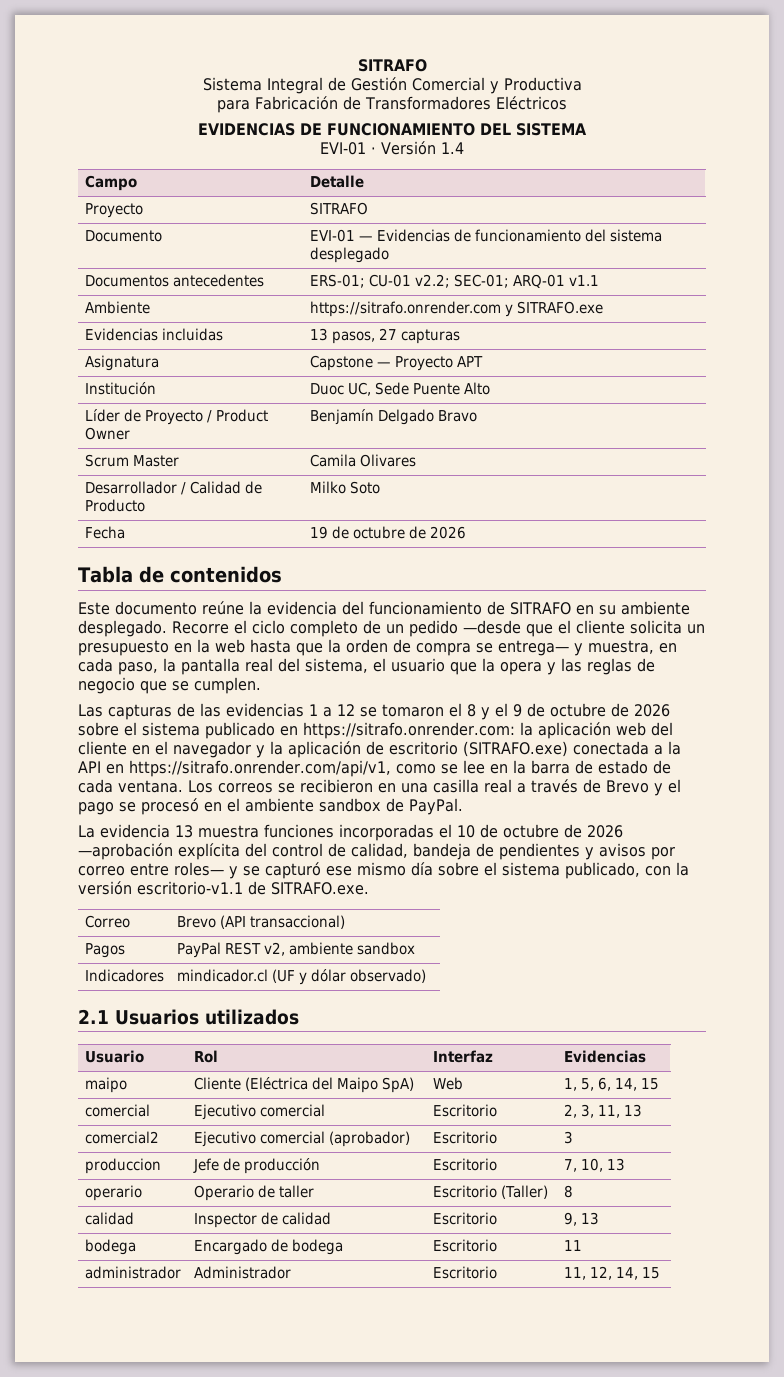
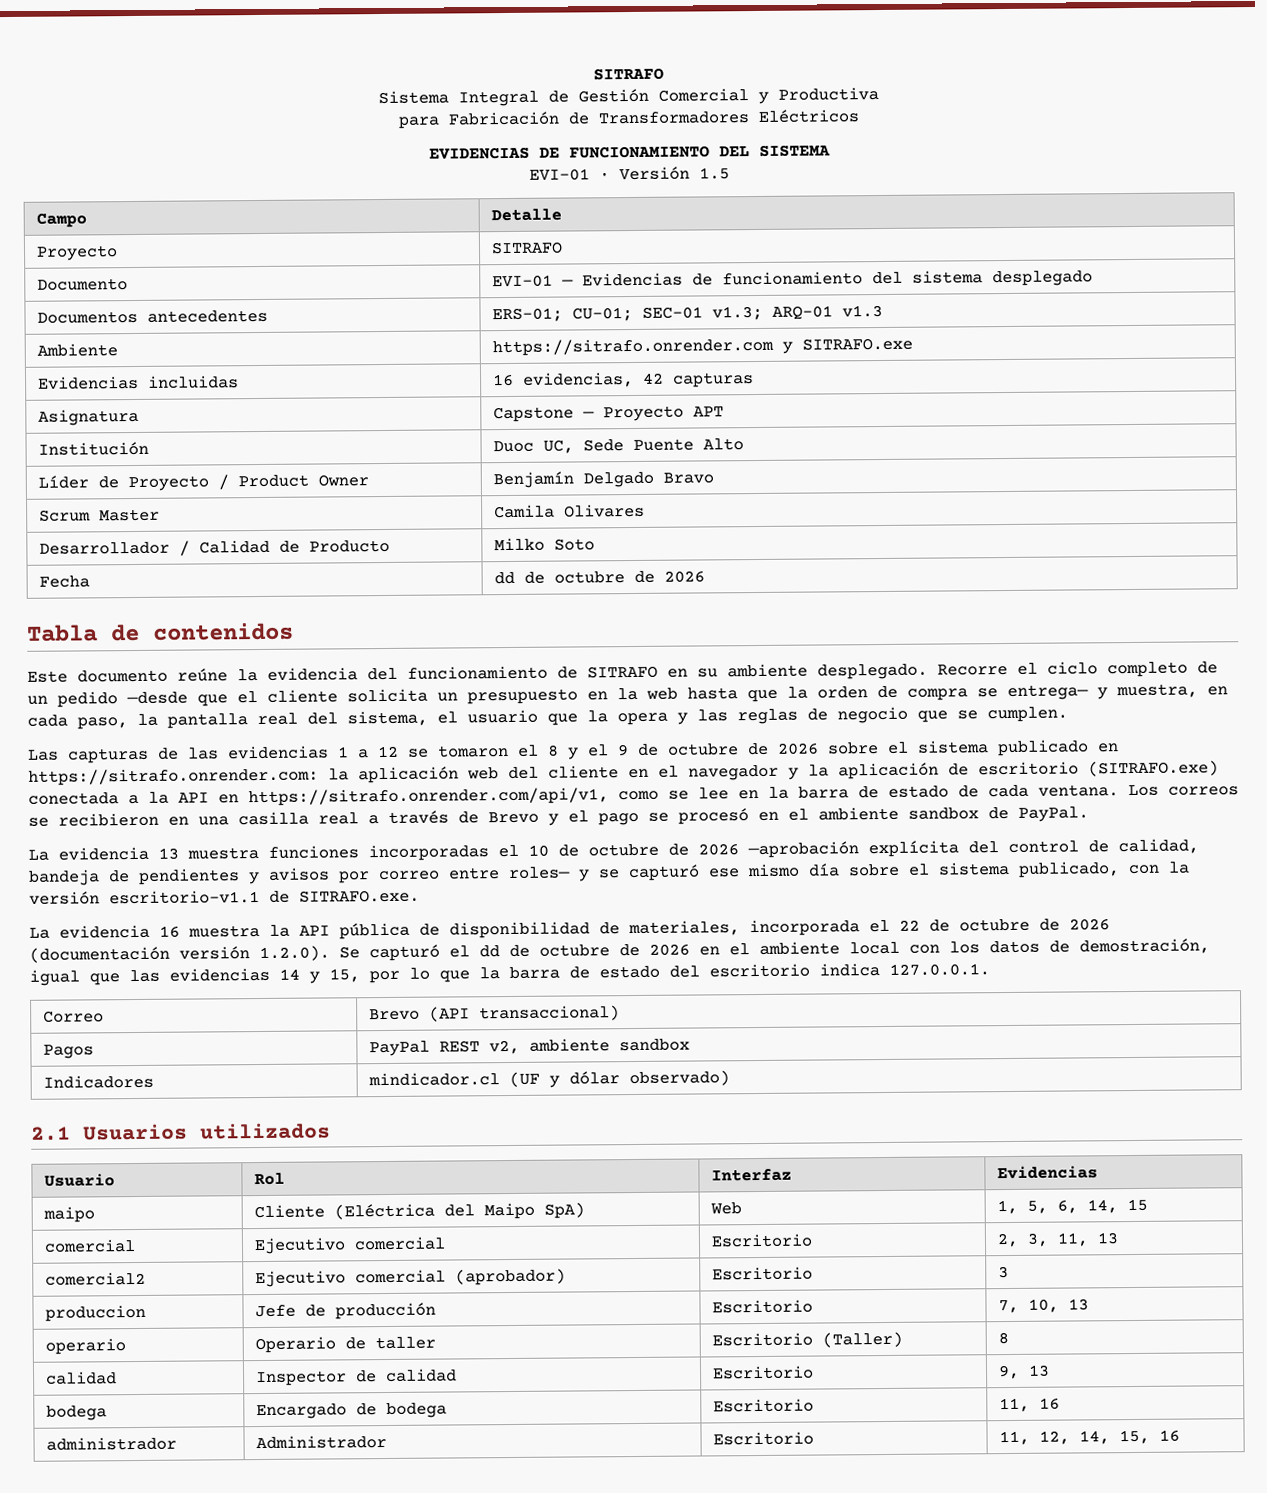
[440,142,464,154] 1.4 -> [698,167,730,180] 1.5
[368,274,599,288] CU-01 v2.2; SEC-01; ARQ-01 v1.1 -> [572,304,884,322] CU-01; SEC-01 v1.3; ARQ-01 v1.3
[309,328,397,344] 13 pasos, 27 -> [493,371,665,388] 16 evidencias, 42
[309,526,328,539] 19 -> [494,571,516,585] dd
(369, 888) none -> [29,918,1110,940] [29,938,1210,963] [29,963,990,986] // La evidencia 16 muestra la API pública de disponibilidad de materiales, incorporada el 22 de octubre de 2026 (documentación versión 1.2.0). Se capturó el dd de octubre de 2026 en el ambiente local con los datos de demostración, igual que las evidencias 14 y 15, por lo que la barra de estado del escritorio indica 127.0.0.1.
[563,1240,582,1251] 11 -> [999,1397,1061,1413] 11, 16
[641,1267,660,1279] 15 -> [1119,1429,1181,1445] 15, 16

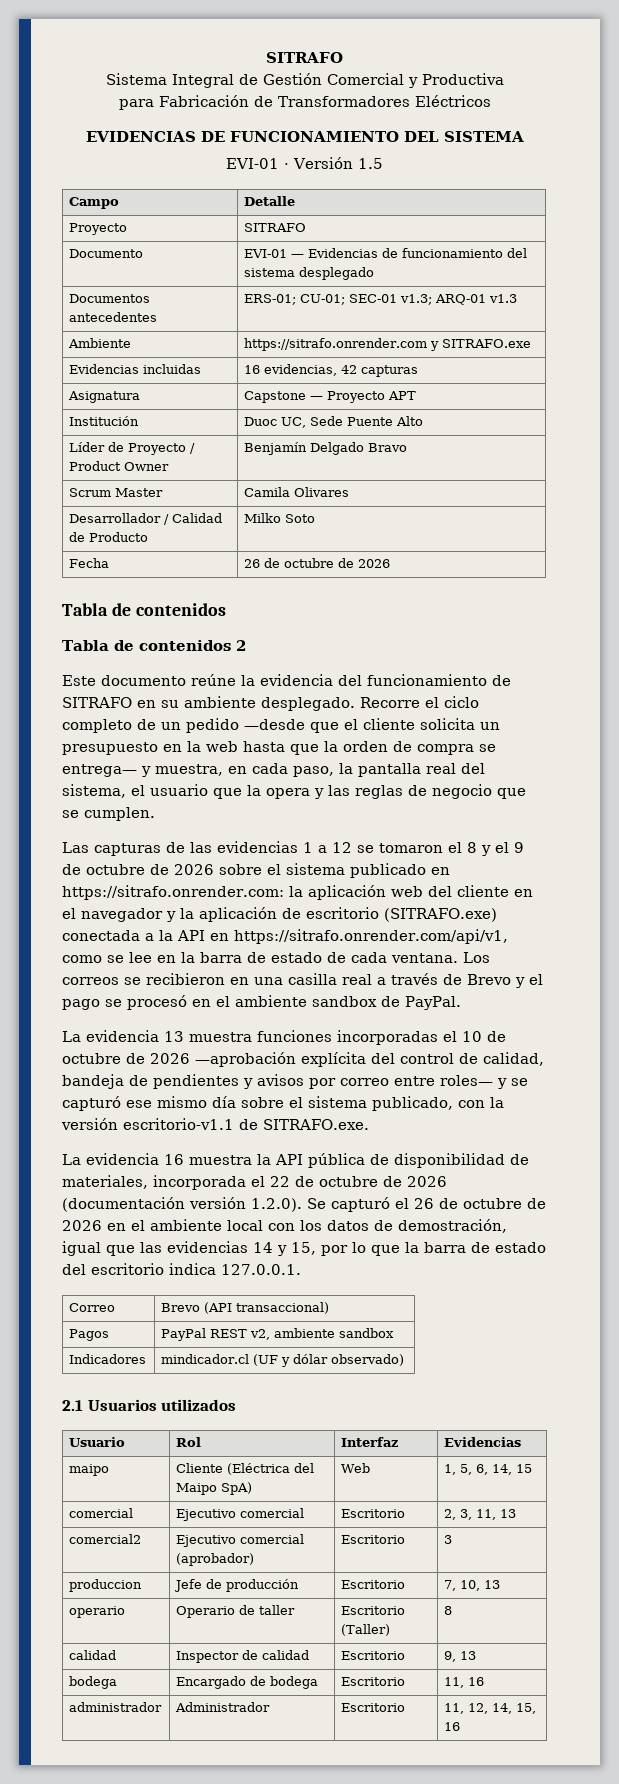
[494,571,516,585] dd -> [244,559,261,568] 26
(294, 631) none -> [62,640,246,651] // Tabla de contenidos 2
[479,945,500,958] dd -> [414,1198,434,1209] 26

